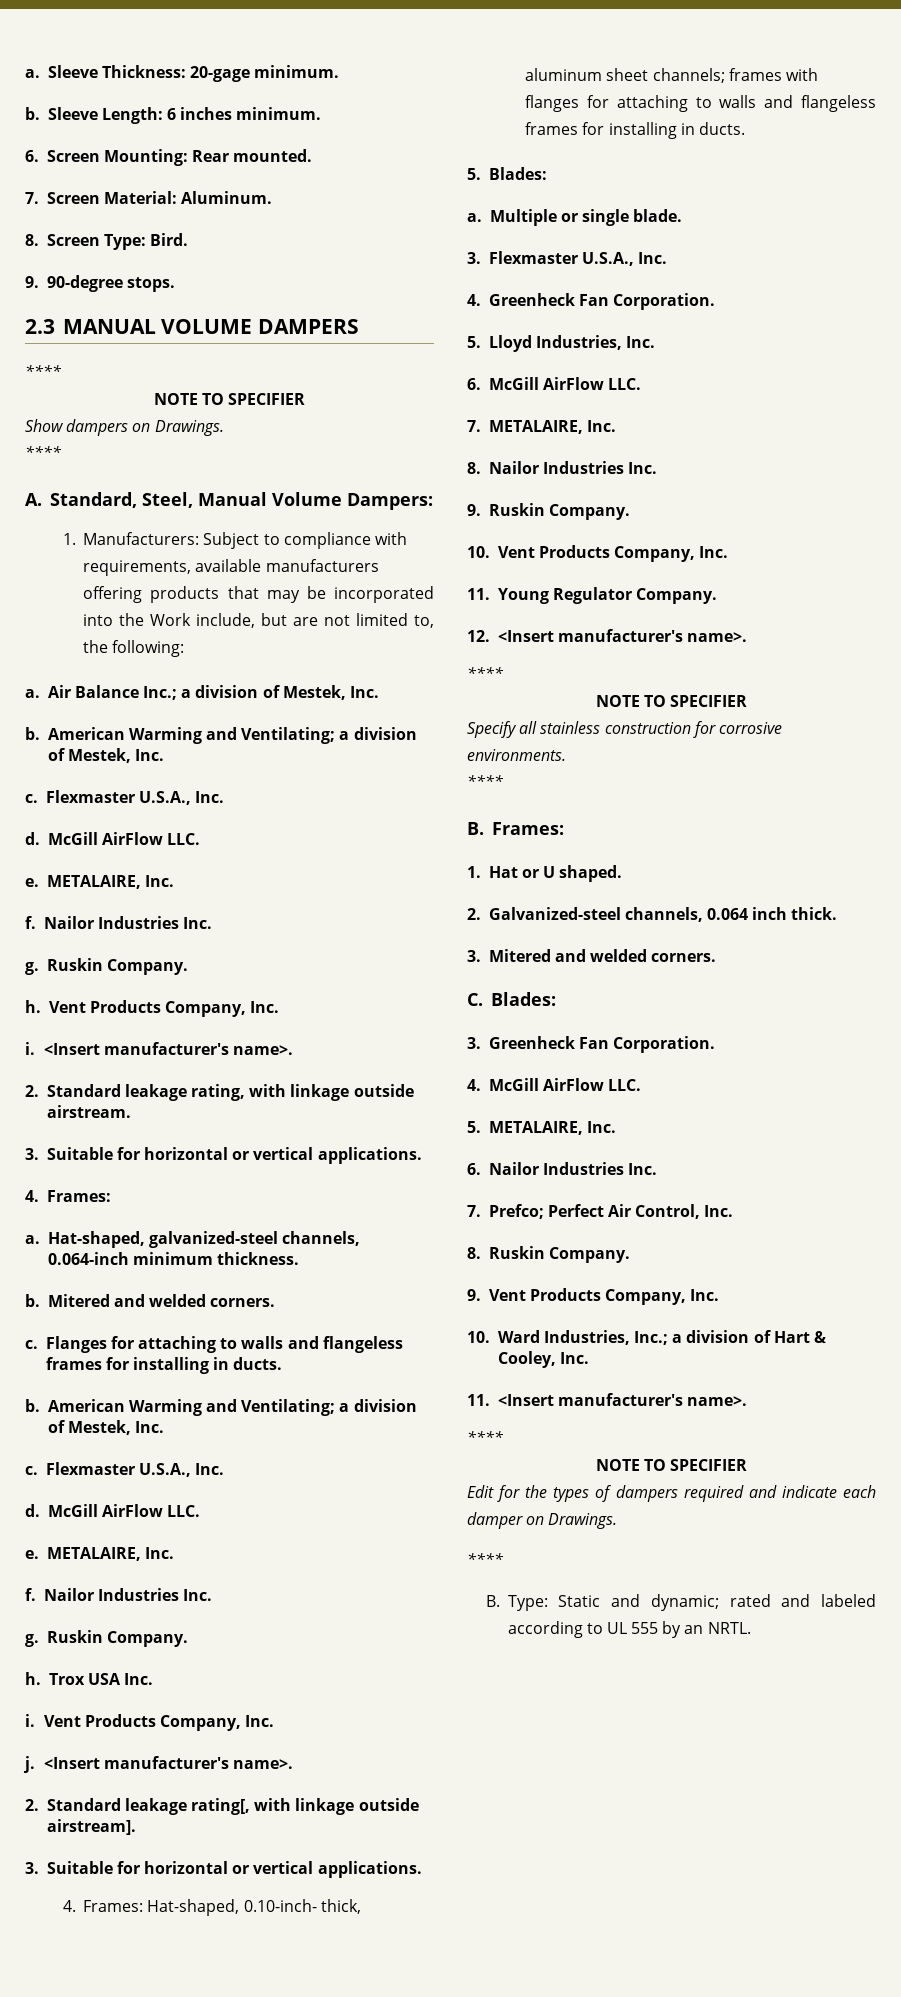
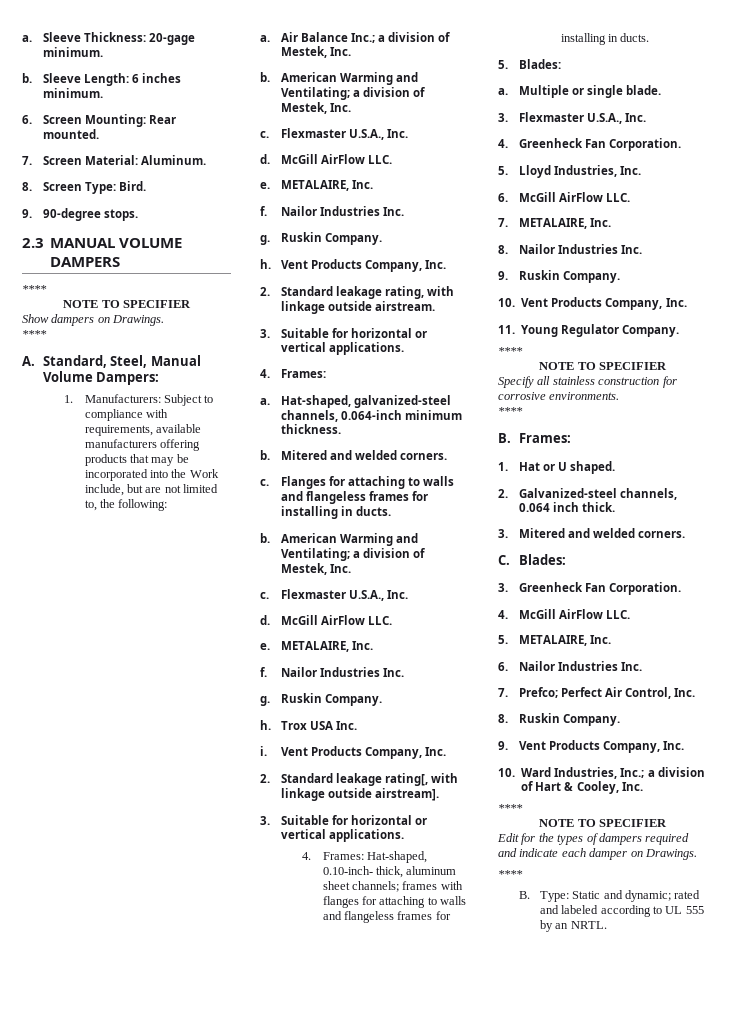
[25,1042,294,1055] // i. <Insert manufacturer's name>. -> (447, 264) none
[23,1756,294,1773] // j. <Insert manufacturer's name>. -> (447, 751) none
[467,629,748,642] // 12. <Insert manufacturer's name>. -> (680, 331) none
[467,1393,748,1406] // 11. <Insert manufacturer's name>. -> (643, 786) none

